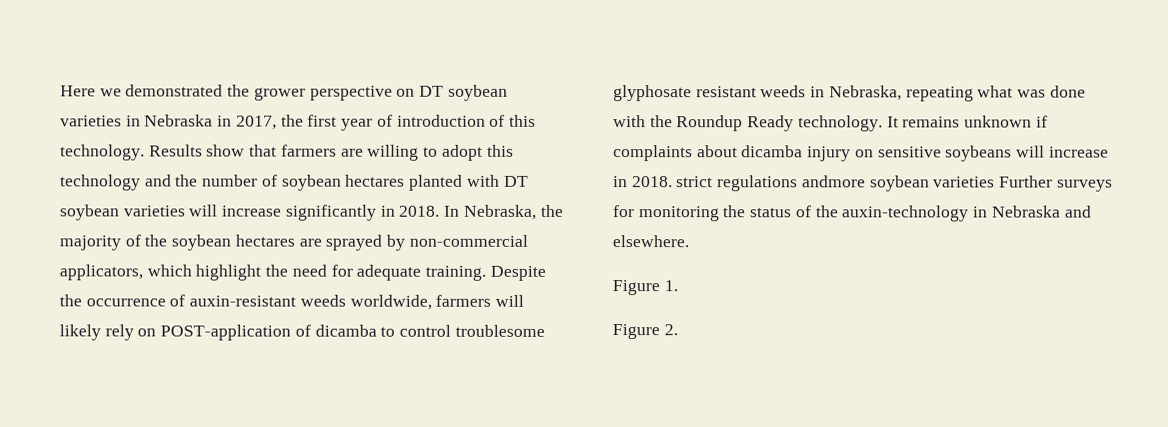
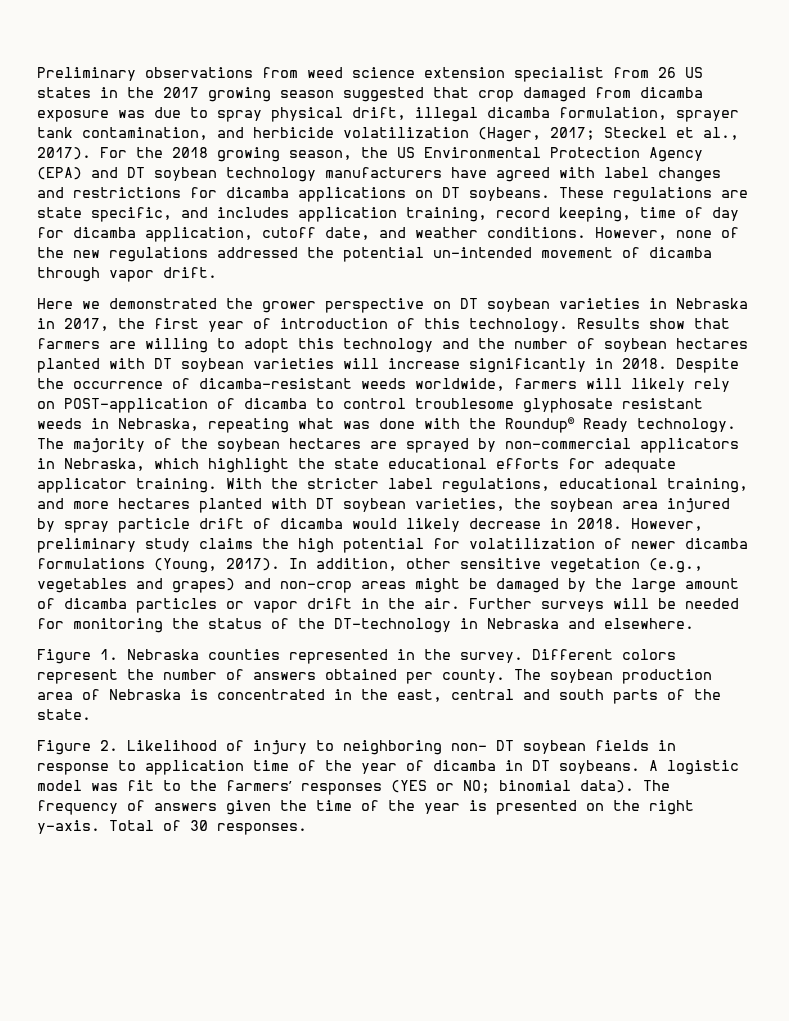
(60, 91) none -> [37,67,703,82] [37,87,703,102] [37,107,739,122] [37,127,739,142] [37,147,703,162] [37,167,721,182] [37,187,748,202] [37,207,739,222] [37,227,739,242] [37,247,712,262] [37,267,217,282] Preliminary observations from weed science extension specialist from 26 US states in the 2017 growing season suggested that crop damaged from dicamba exposure was due to spray physical drift, illegal dicamba formulation, sprayer tank contamination, and herbicide volatilization (Hager, 2017; Steckel et al., 2017). For the 2018 growing season, the US Environmental Protection Agency (EPA) and DT soybean technology manufacturers have agreed with label changes and restrictions for dicamba applications on DT soybeans. These regulations are state specific, and includes application training, record keeping, time of day for dicamba application, cutoff date, and weather conditions. However, none of the new regulations addressed the potential un-intended movement of dicamba through vapor drift. //
[443,204,564,220] [59,234,528,251] [59,264,487,281] In Nebraska, the majority of the soybean hectares are sprayed by non-commercial applicators, which highlight the need for adequate training. -> (667, 363) none
[189,295,297,307] auxin-resistant -> [199,378,352,389] dicamba-resistant
[676,115,744,132] Roundup -> [505,417,575,433] Roundup®
[886,115,1048,128] [613,145,1109,162] [613,175,1113,192] It remains unknown if complaints about dicamba injury on sensitive soybeans will increase in 2018. strict regulations andmore soybean varieties Further surveys -> [37,438,739,453] [37,458,676,473] [37,478,748,493] [37,498,730,513] [37,518,703,533] [37,538,748,553] [37,558,703,573] [37,578,739,593] [37,598,739,613] The majority of the soybean hectares are sprayed by non-commercial applicators in Nebraska, which highlight the state educational efforts for adequate applicator training. With the stricter label regulations, educational training, and more hectares planted with DT soybean varieties, the soybean area injured by spray particle drift of dicamba would likely decrease in 2018. However, preliminary study claims the high potential for volatilization of newer dicamba formulations (Young, 2017). In addition, other sensitive vegetation (e.g., vegetables and grapes) and non-crop areas might be damaged by the large amount of dicamba particles or vapor drift in the air. Further surveys will be needed
[841,205,970,222] auxin-technology -> [334,618,451,633] DT-technology
[612,324,678,340] // Figure 2. -> [127,649,676,664] [37,669,712,684] [37,689,721,704] [37,709,91,720] [37,740,676,755] [37,760,739,775] [37,780,670,795] [37,800,694,815] [37,820,307,835] Nebraska counties represented in the survey. Different colors represent the number of answers obtained per county. The soybean production area of Nebraska is concentrated in the east, central and south parts of the state. // Figure 2. Likelihood of injury to neighboring non- DT soybean fields in response to application time of the year of dicamba in DT soybeans. A logistic model was fit to the farmers’ responses (YES or NO; binomial data). The frequency of answers given the time of the year is presented on the right y-axis. Total of 30 responses.

